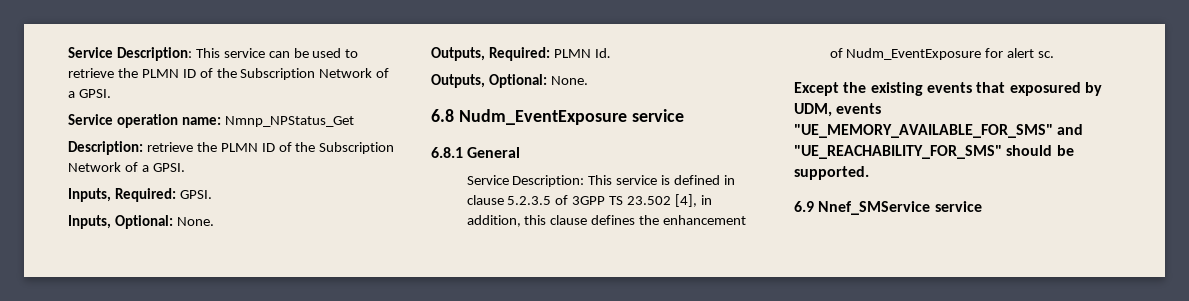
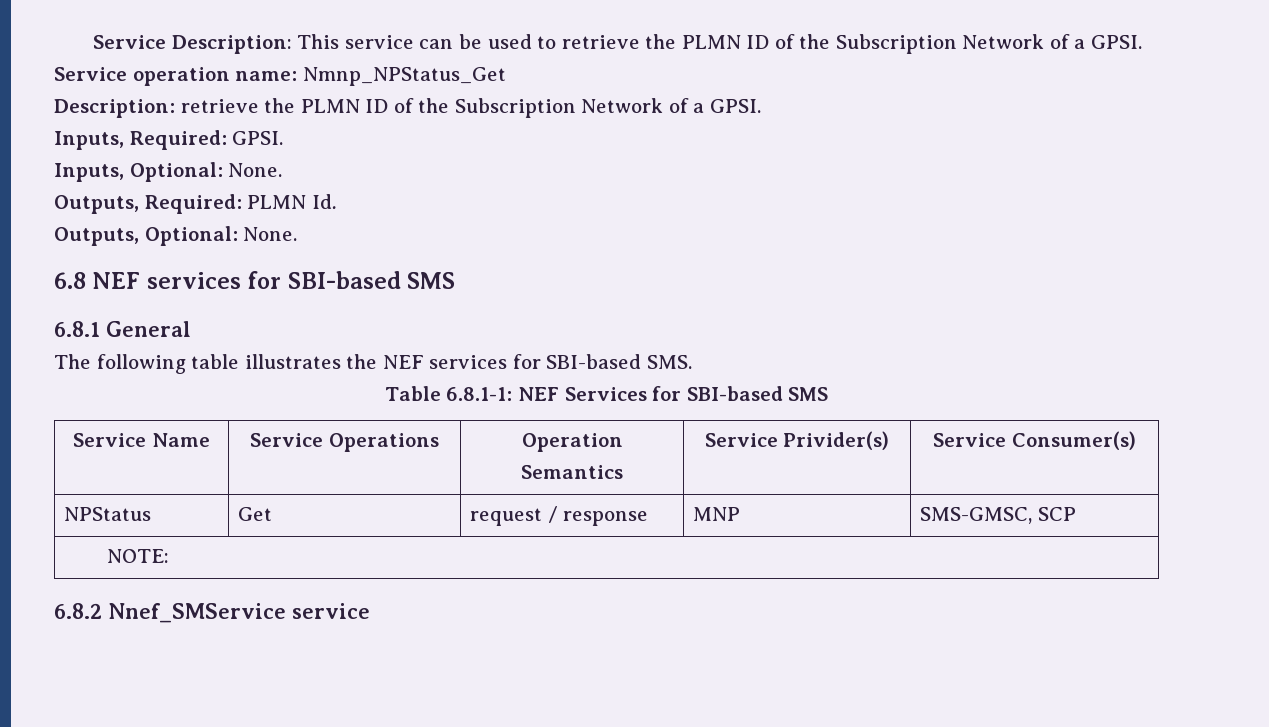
[458,109,684,125] [431,147,521,158] [466,175,736,187] [466,194,712,207] [466,215,747,227] [829,48,1055,60] [794,82,1102,96] [794,103,882,117] [794,124,1084,138] [794,145,1074,159] [794,166,869,180] [794,201,814,212] Nudm_EventExposure service // 6.8.1 General // Service Description: This service is defined in clause 5.2.3.5 of 3GPP TS 23.502 [4], in addition, this clause defines the enhancement of Nudm_EventExposure for alert sc. // Except the existing events that exposured by UDM, events "UE_MEMORY_AVAILABLE_FOR_SMS" and "UE_REACHABILITY_FOR_SMS" should be supported. // 6.9 -> [92,271,456,289] [54,321,191,337] [54,354,692,374] [384,386,829,401] [73,433,210,447] [250,433,439,452] [521,433,623,452] [521,465,623,479] [704,431,890,450] [933,431,1136,450] [64,507,152,521] [238,507,273,521] [470,506,649,526] [693,507,741,521] [920,507,1076,524] [106,549,169,563] [54,603,102,619] NEF services for SBI-based SMS // 6.8.1 General // The following table illustrates the NEF services for SBI-based SMS. // Table 6.8.1-1: NEF Services for SBI-based SMS // Service Name | Service Operations | Operation // Semantics | Service Privider(s) | Service Consumer(s) // NPStatus | Get | request / response | MNP | SMS-GMSC, SCP // NOTE: // 6.8.2

